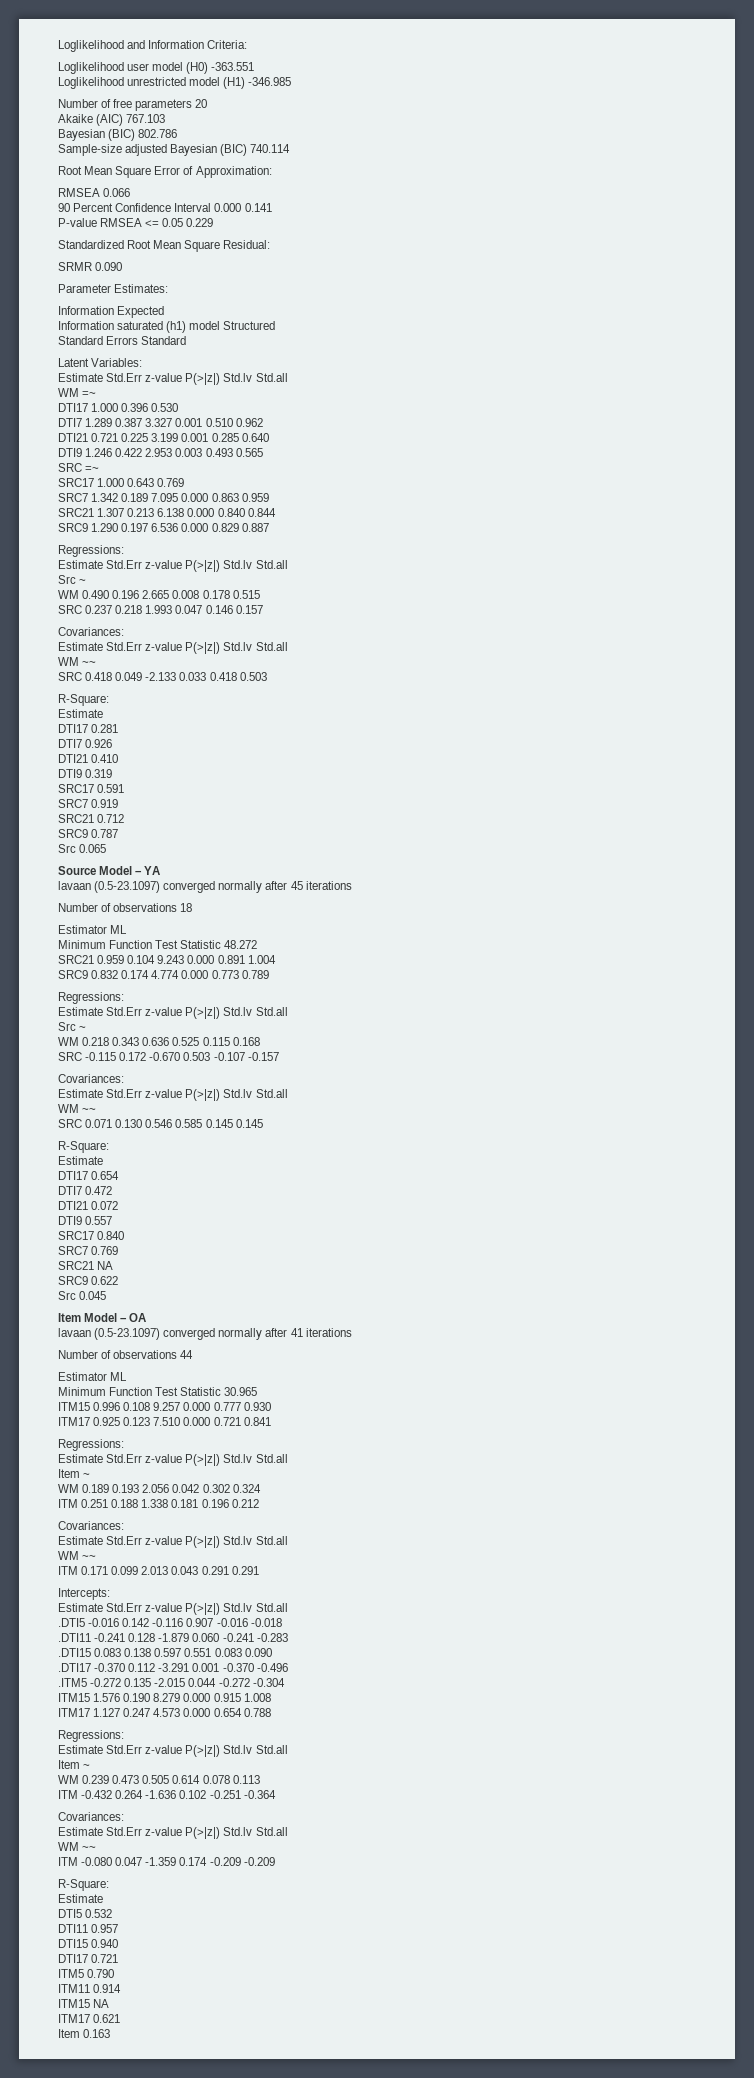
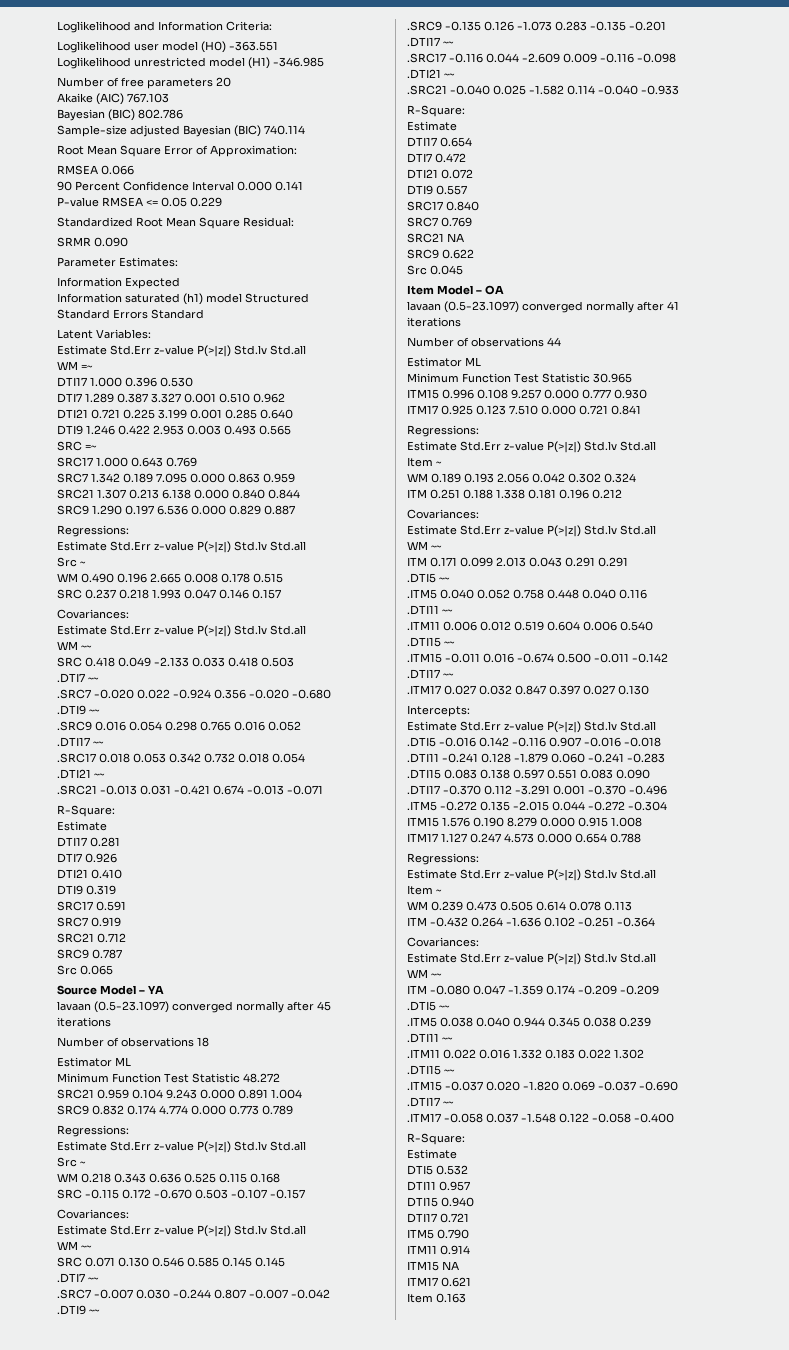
(267, 676) none -> [57,673,99,683] [57,689,331,699] [57,705,100,715] [57,721,301,731] [57,737,104,747] [57,753,305,763] [57,769,105,779] [57,785,323,795] // .DTI7 ~~ // .SRC7 -0.020 0.022 -0.924 0.356 -0.020 -0.680 // .DTI9 ~~ // .SRC9 0.016 0.054 0.298 0.765 0.016 0.052 // .DTI17 ~~ // .SRC17 0.018 0.053 0.342 0.732 0.018 0.054 // .DTI21 ~~ // .SRC21 -0.013 0.031 -0.421 0.674 -0.013 -0.071
(263, 1123) none -> [57,1273,99,1283] [57,1289,330,1299] [57,1305,100,1315] [407,21,666,31] [407,37,454,47] [407,53,676,63] [407,69,455,79] [407,85,679,95] // .DTI7 ~~ // .SRC7 -0.007 0.030 -0.244 0.807 -0.007 -0.042 // .DTI9 ~~ // .SRC9 -0.135 0.126 -1.073 0.283 -0.135 -0.201 // .DTI17 ~~ // .SRC17 -0.116 0.044 -2.609 0.009 -0.116 -0.098 // .DTI21 ~~ // .SRC21 -0.040 0.025 -1.582 0.114 -0.040 -0.933
(259, 1570) none -> [407,573,450,583] [407,589,647,599] [407,605,453,615] [407,621,653,631] [407,637,455,647] [407,653,668,663] [407,669,454,679] [407,685,649,695] // .DTI5 ~~ // .ITM5 0.040 0.052 0.758 0.448 0.040 0.116 // .DTI11 ~~ // .ITM11 0.006 0.012 0.519 0.604 0.006 0.540 // .DTI15 ~~ // .ITM15 -0.011 0.016 -0.674 0.500 -0.011 -0.142 // .DTI17 ~~ // .ITM17 0.027 0.032 0.847 0.397 0.027 0.130
(275, 1861) none -> [407,1001,450,1011] [407,1017,651,1027] [407,1033,453,1043] [407,1049,644,1059] [407,1065,455,1075] [407,1081,678,1091] [407,1097,454,1107] [407,1113,674,1123] // .DTI5 ~~ // .ITM5 0.038 0.040 0.944 0.345 0.038 0.239 // .DTI11 ~~ // .ITM11 0.022 0.016 1.332 0.183 0.022 1.302 // .DTI15 ~~ // .ITM15 -0.037 0.020 -1.820 0.069 -0.037 -0.690 // .DTI17 ~~ // .ITM17 -0.058 0.037 -1.548 0.122 -0.058 -0.400

